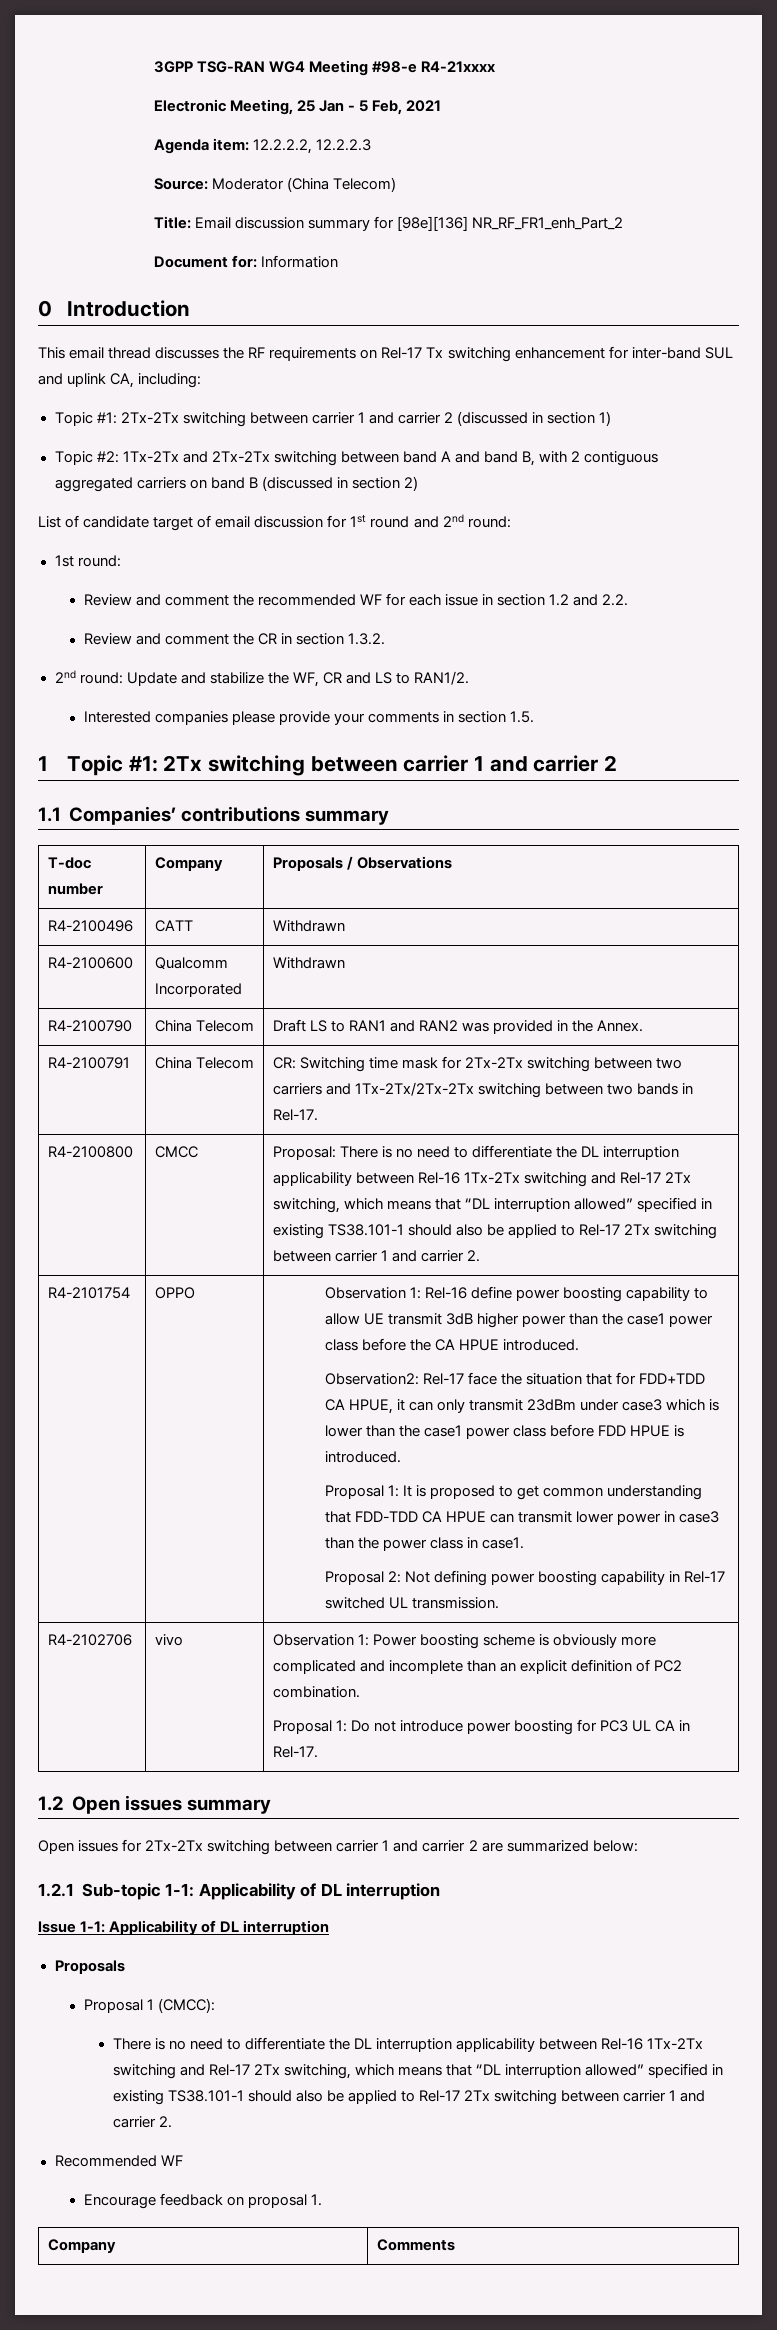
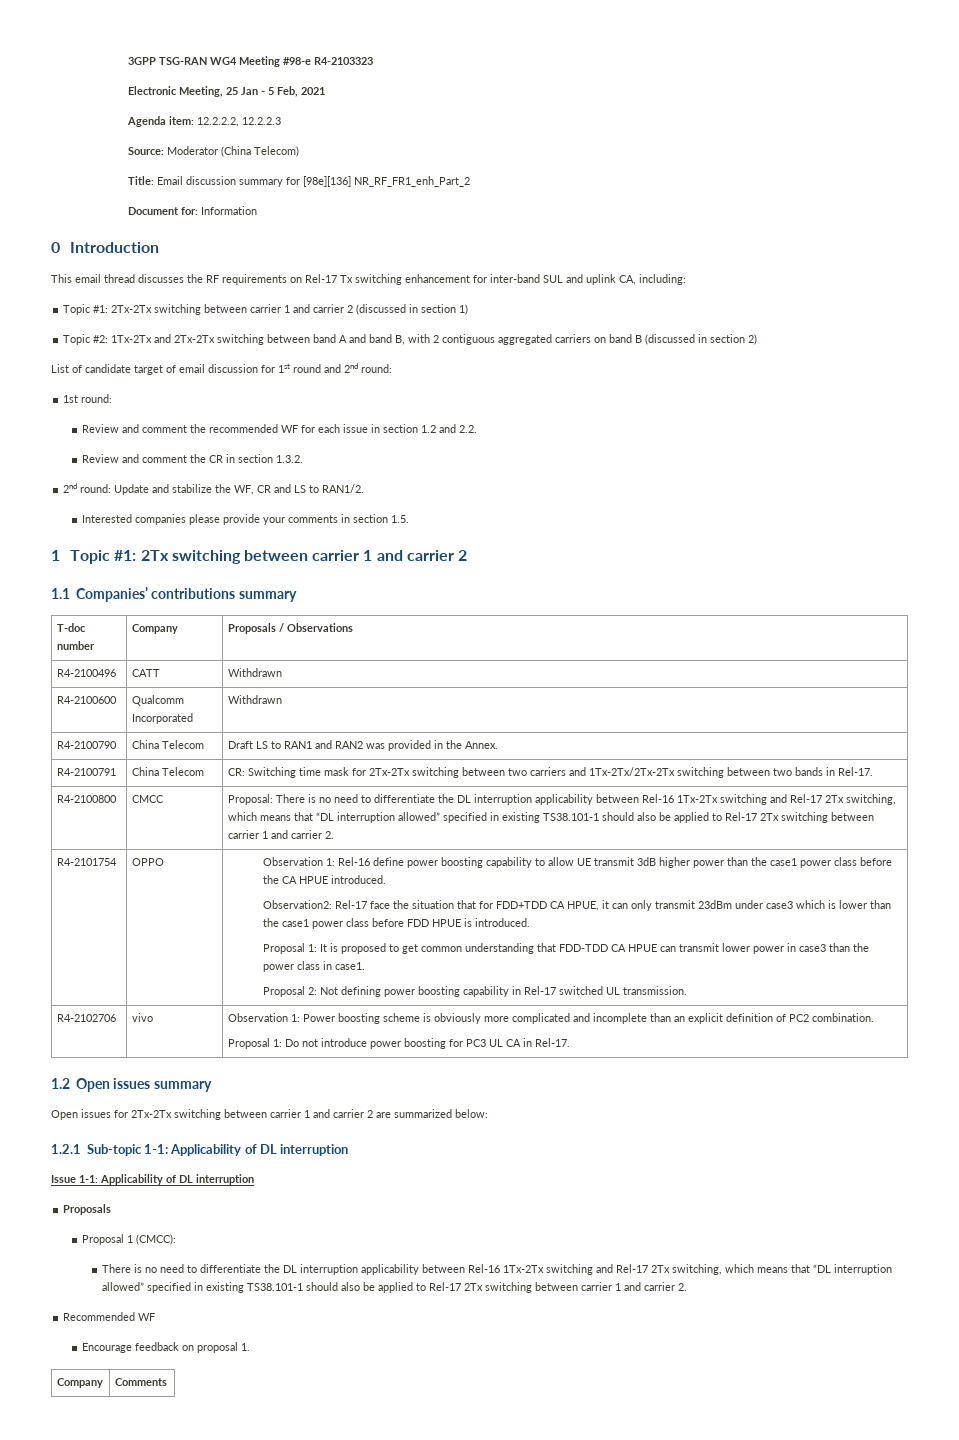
[421,61,496,72] R4-21xxxx -> [314,57,374,65] R4-2103323

